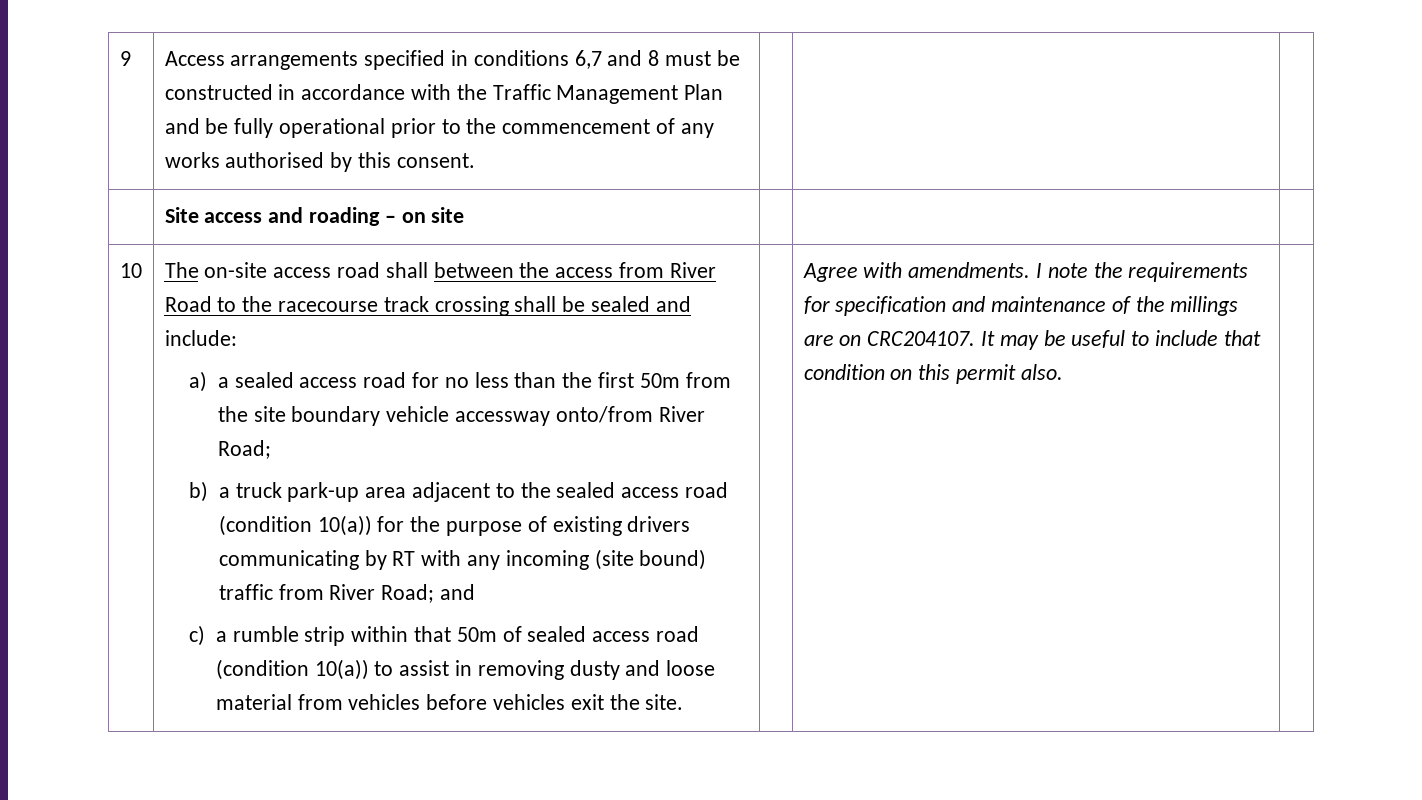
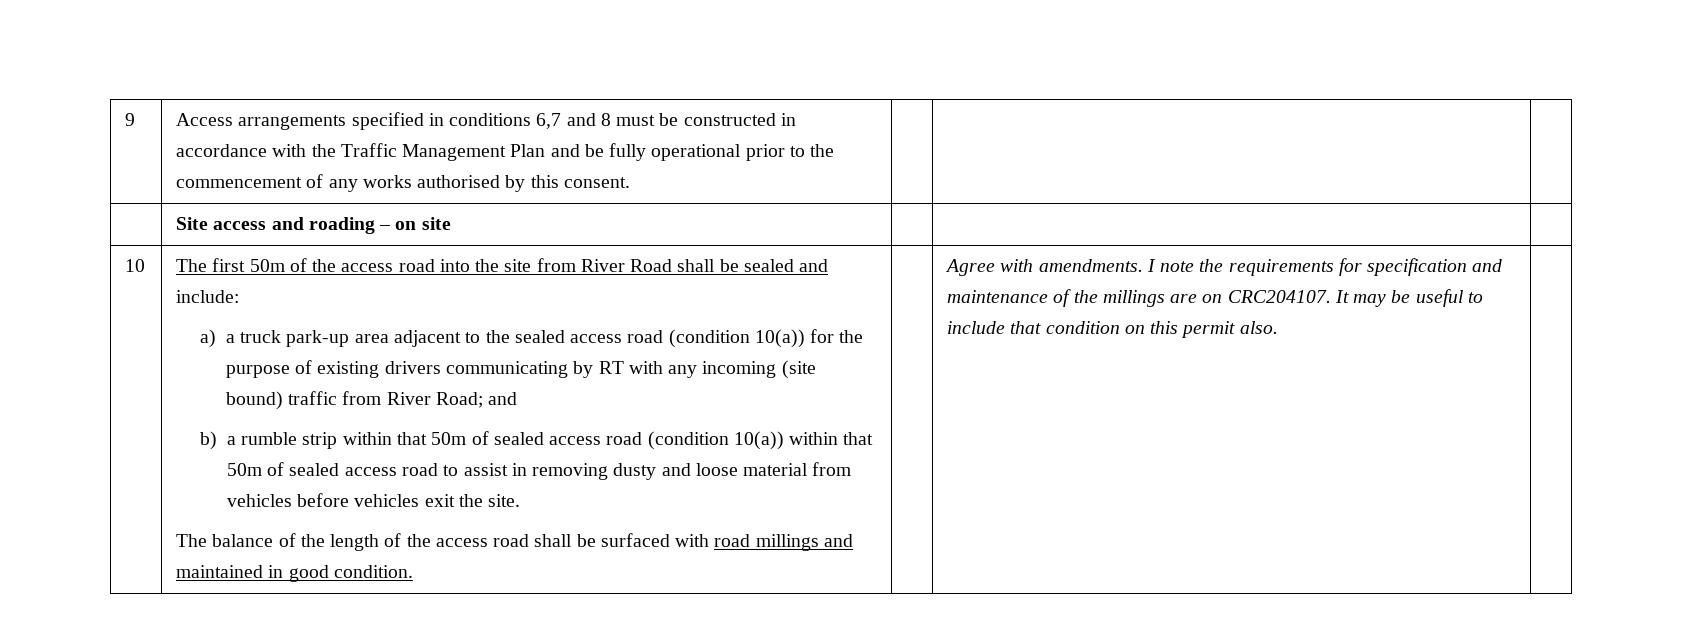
[204,262,716,278] [164,296,509,316] on-site access road shall between the access from River Road to the racecourse track crossing -> [212,258,673,272] first 50m of the access road into the site from River Road
[234,372,731,388] [217,406,705,426] [217,440,271,459] [189,481,230,502] sealed access road for no less than the first 50m from the site boundary vehicle accessway onto/from River Road; // b) a -> (235, 338) none
[189,625,206,646] c) -> [200,431,218,450] b)
(369, 669) none -> [789,432,874,445] [226,462,438,476] within that 50m of sealed access road
(684, 702) none -> [176,533,853,551] [176,565,413,582] // The balance of the length of the access road shall be surfaced with road millings and maintained in good condition.

